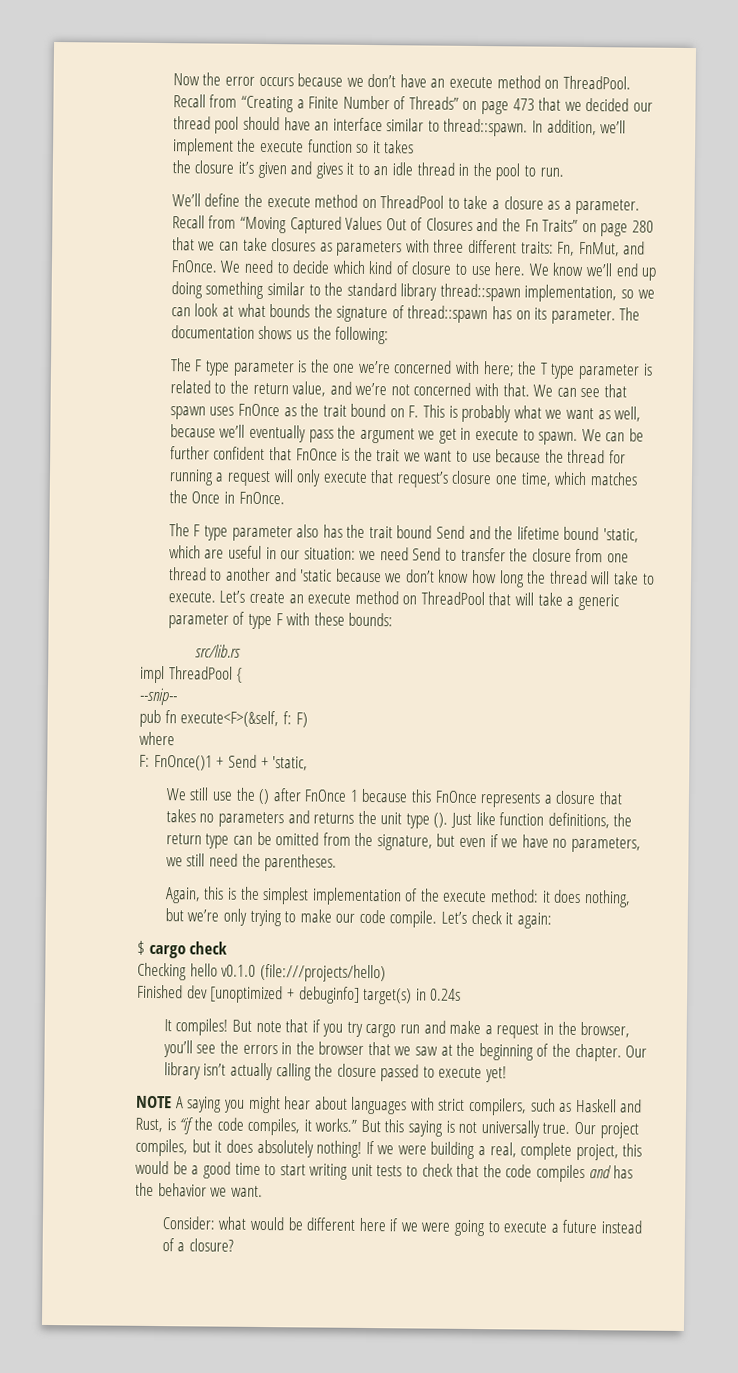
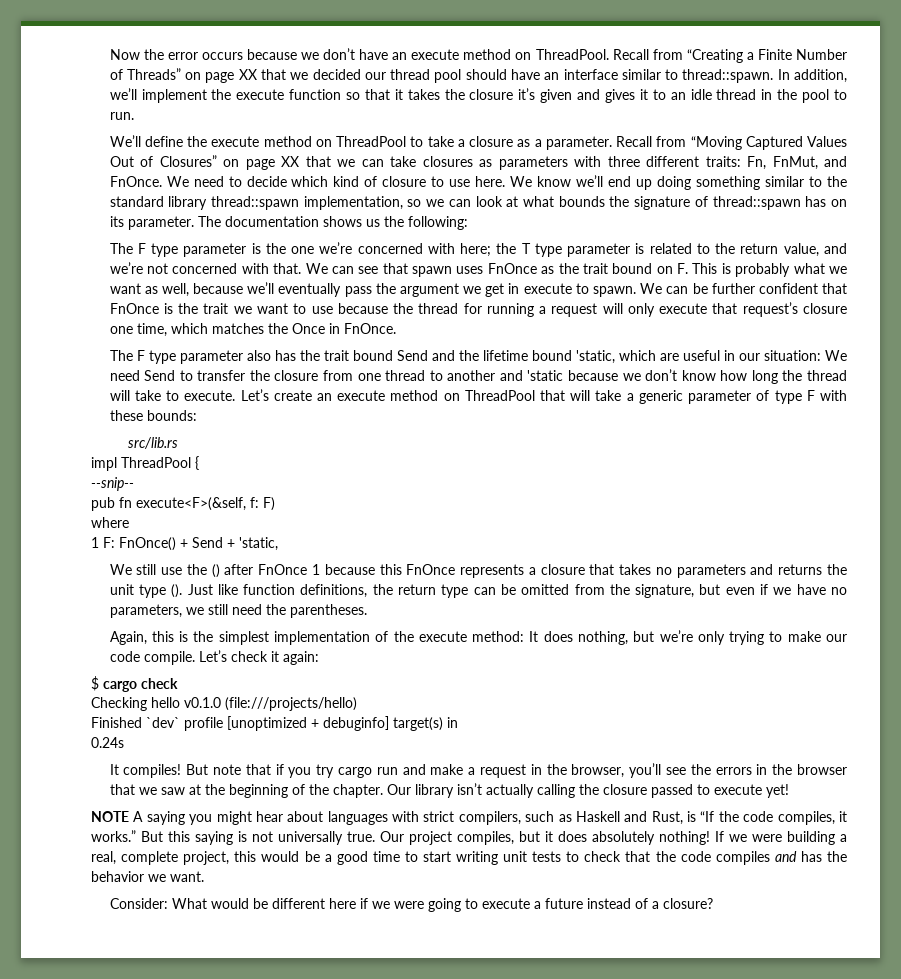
[512,98,535,111] 473 -> [238,69,257,80] XX
(370, 148) none -> [364,89,390,100] that
(415, 147) // -> (440, 94) none
[425,217,654,237] Closures and the Fn Traits” on page 280 -> [159,155,300,170] Closures” on page XX
[359,550,377,561] we -> [824,350,847,361] We
[139,754,213,771] F: FnOnce()1 -> [91,537,177,551] 1 F: FnOnce()
[541,890,551,903] it -> [529,631,539,642] It
[186,985,208,999] dev -> [146,717,224,731] `dev` profile
(427, 994) none -> (459, 722) //
[179,1117,194,1135] “if -> [700,811,715,822] “If
[218,1216,247,1230] what -> [171,898,207,909] What

